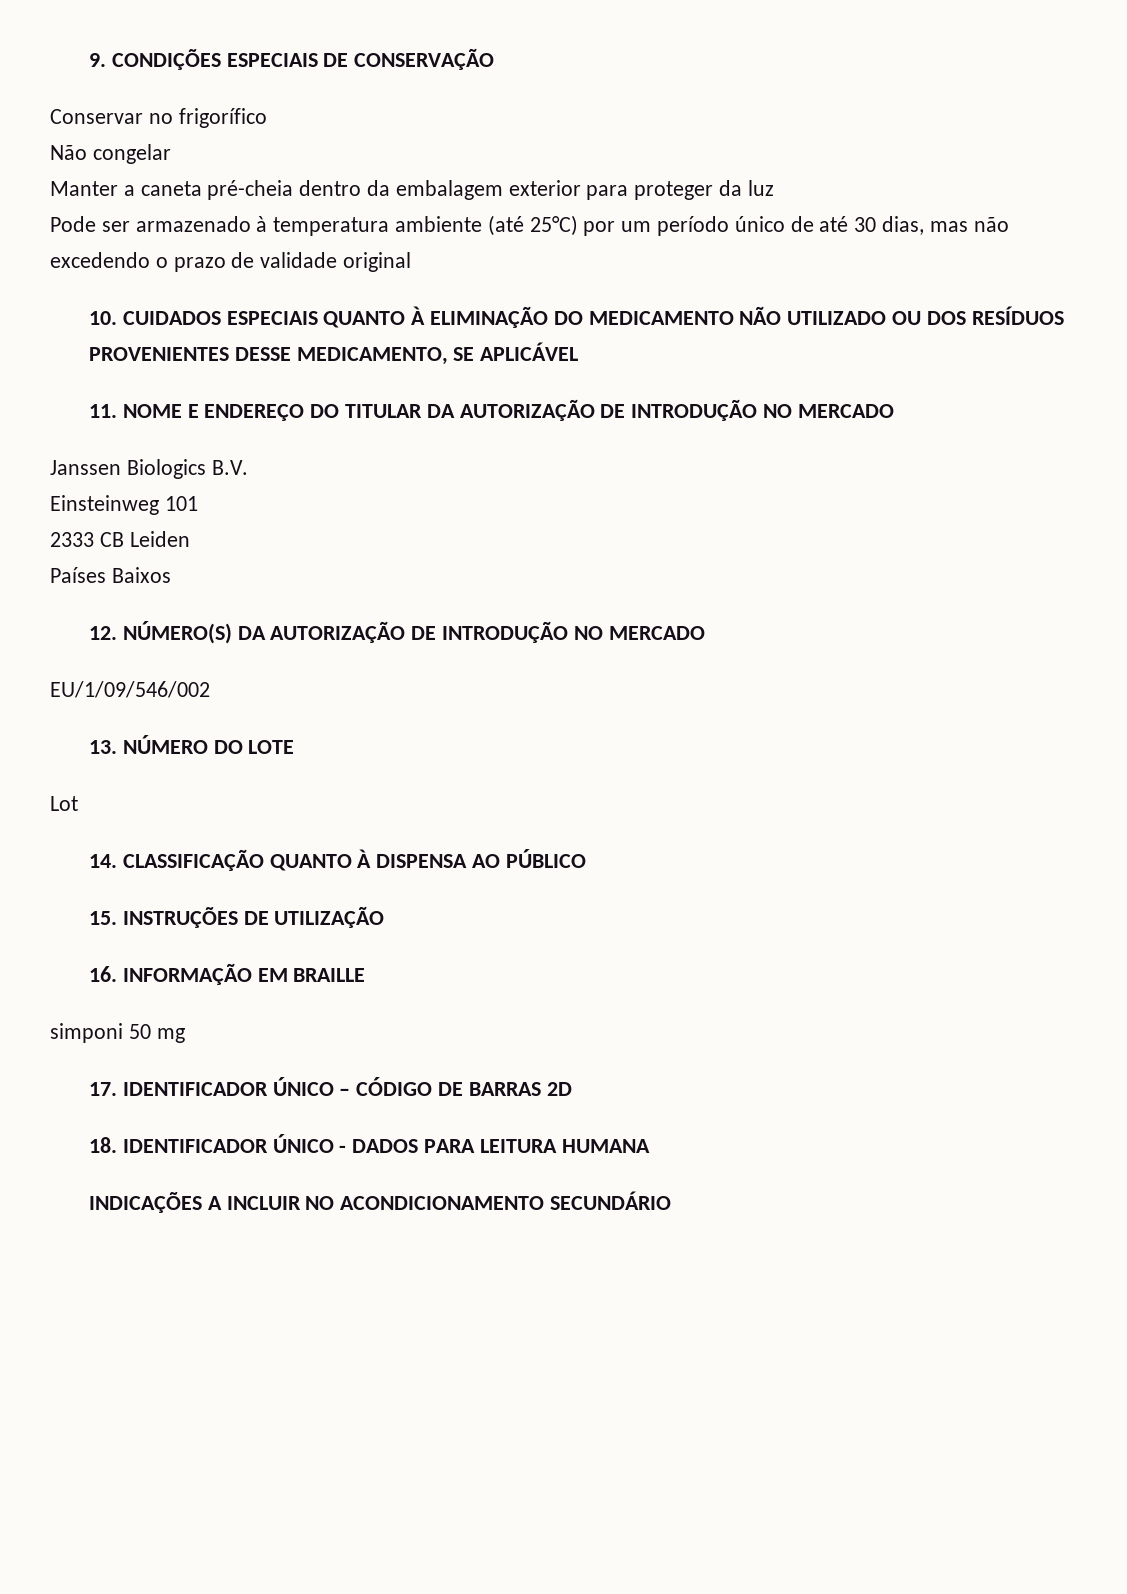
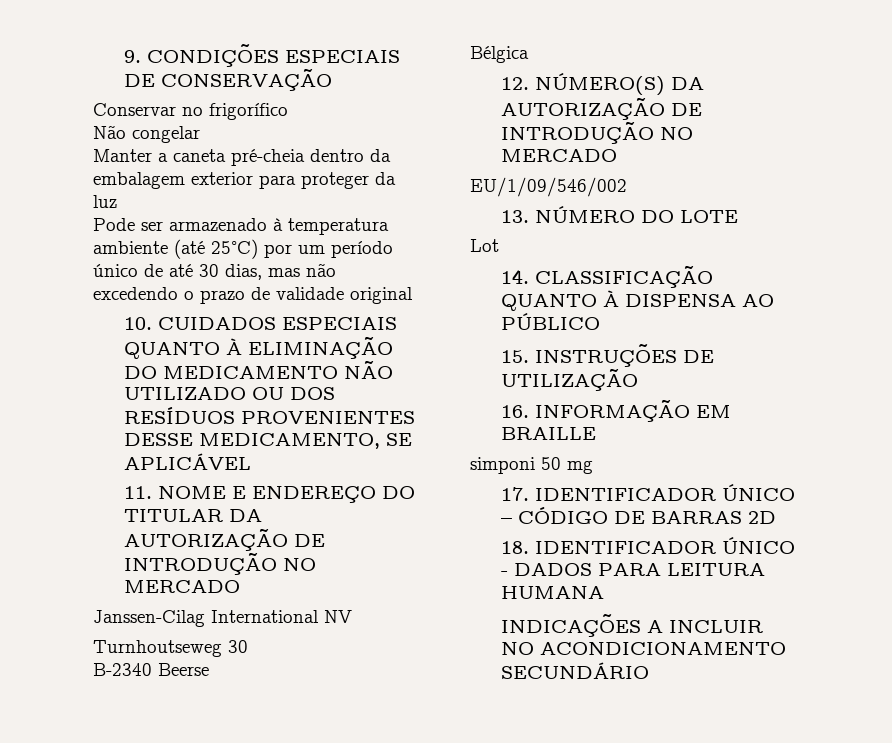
[50,459,248,479] [50,495,198,515] [50,531,190,547] [50,567,171,583] Janssen Biologics B.V. // Einsteinweg 101 // 2333 CB Leiden // Países Baixos -> [93,610,352,627] [93,640,248,657] [93,663,209,676] [470,46,529,63] Janssen-Cilag International NV // Turnhoutseweg 30 // B-2340 Beerse // Bélgica

